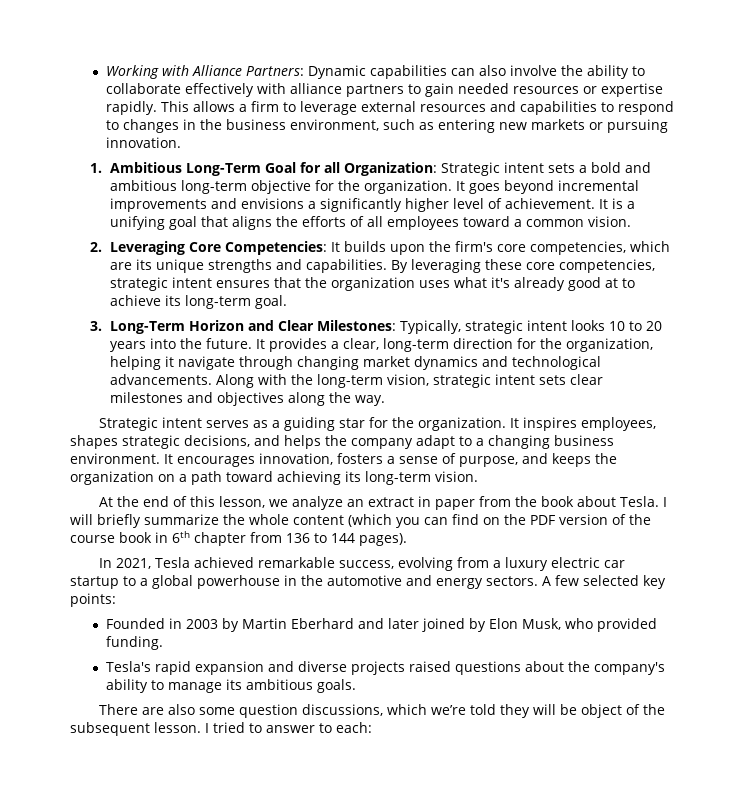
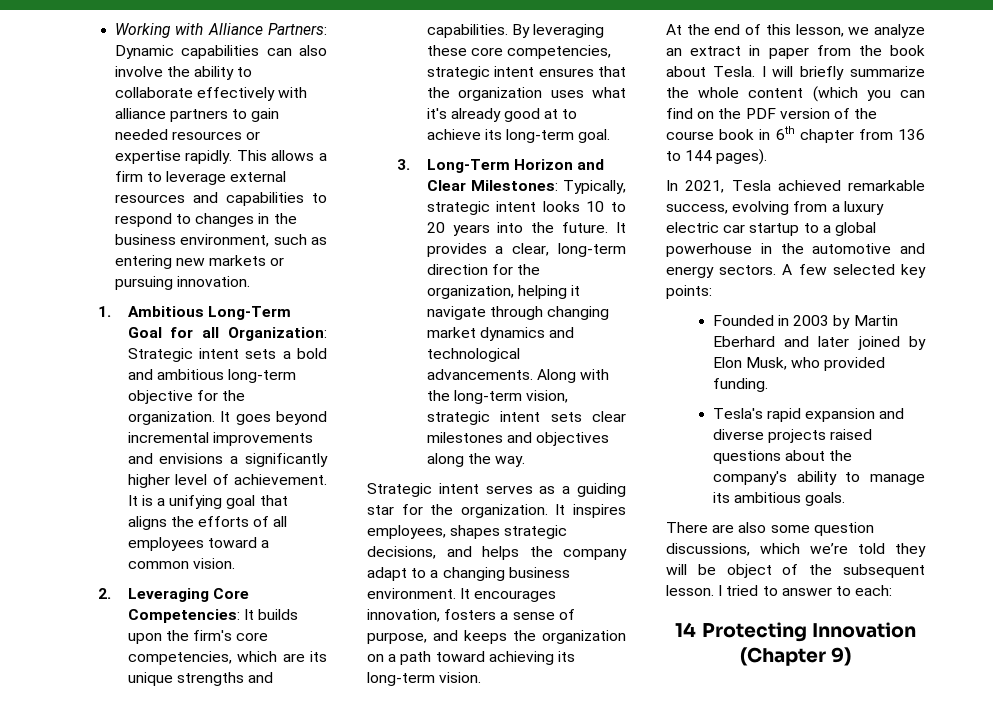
(372, 727) none -> [675,622,916,642] [739,647,852,666] // 14 Protecting Innovation (Chapter 9)

